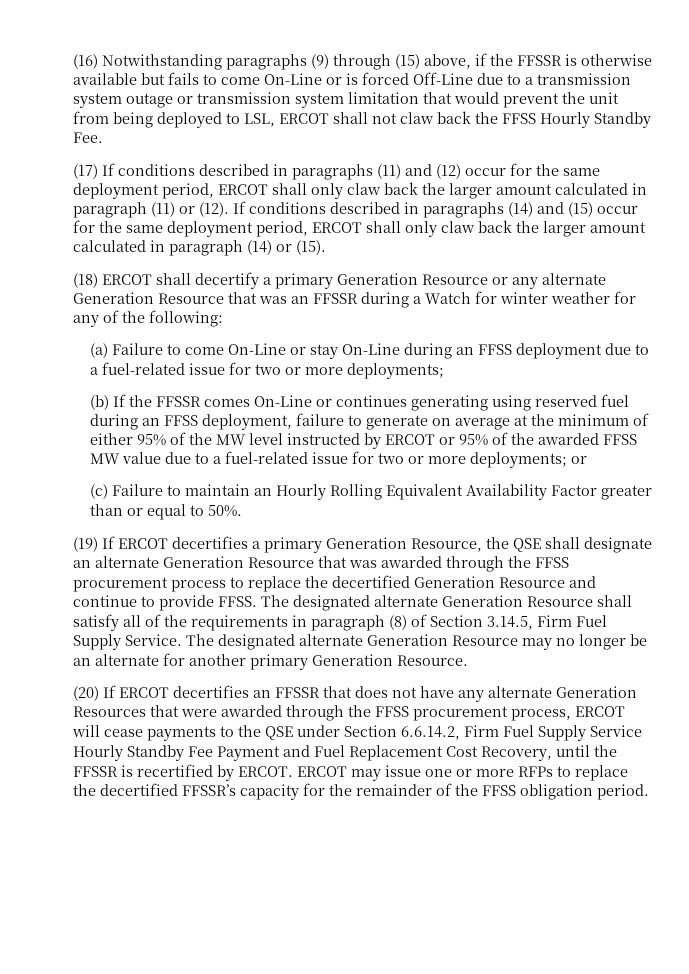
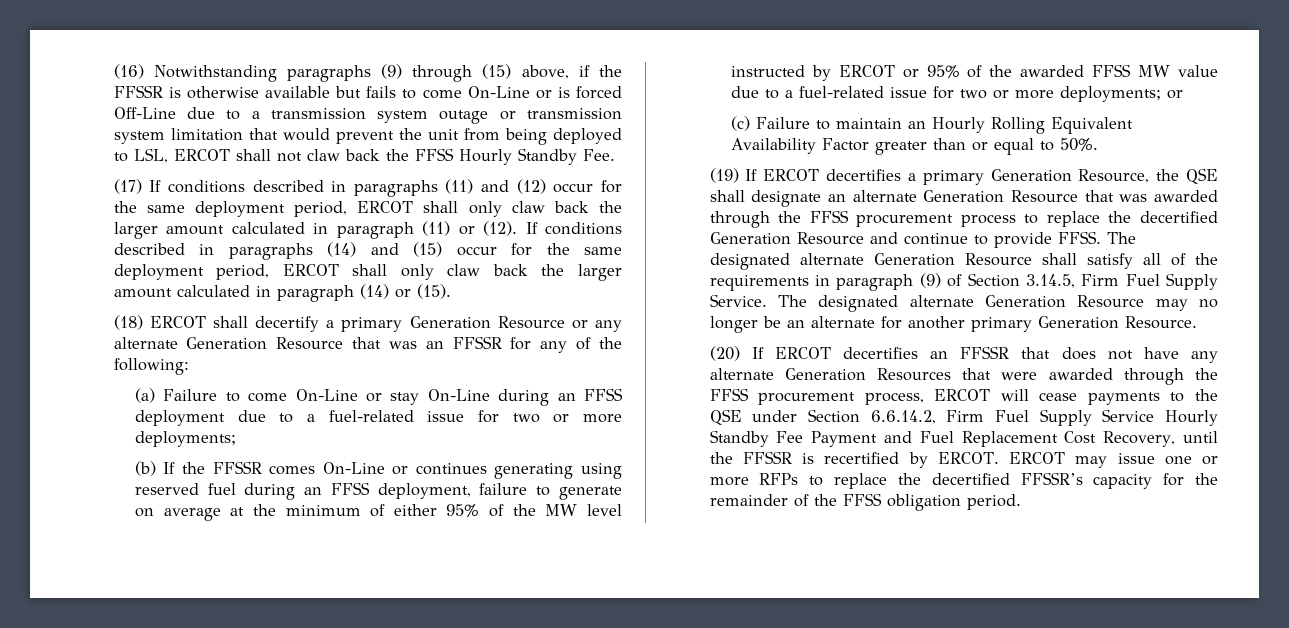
[361,291,611,308] during a Watch for winter weather -> (502, 342) none
[389,615,408,630] (8) -> [919,273,941,288] (9)

